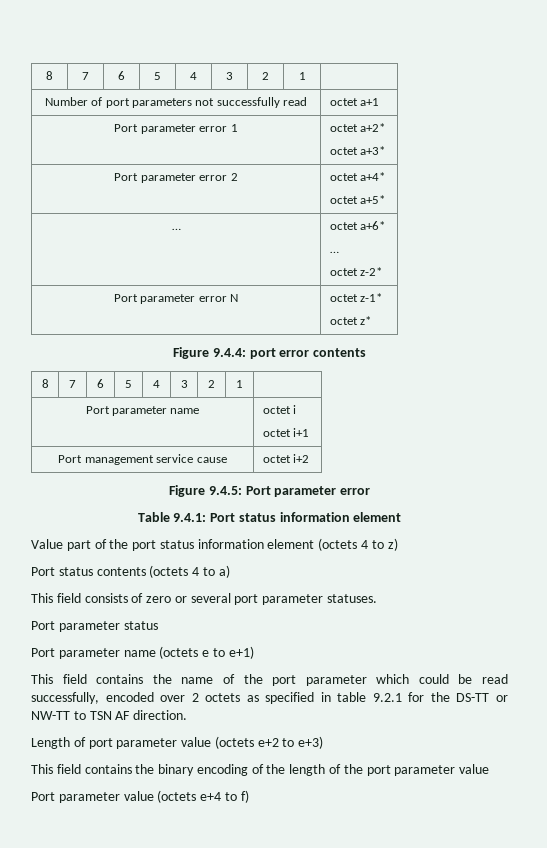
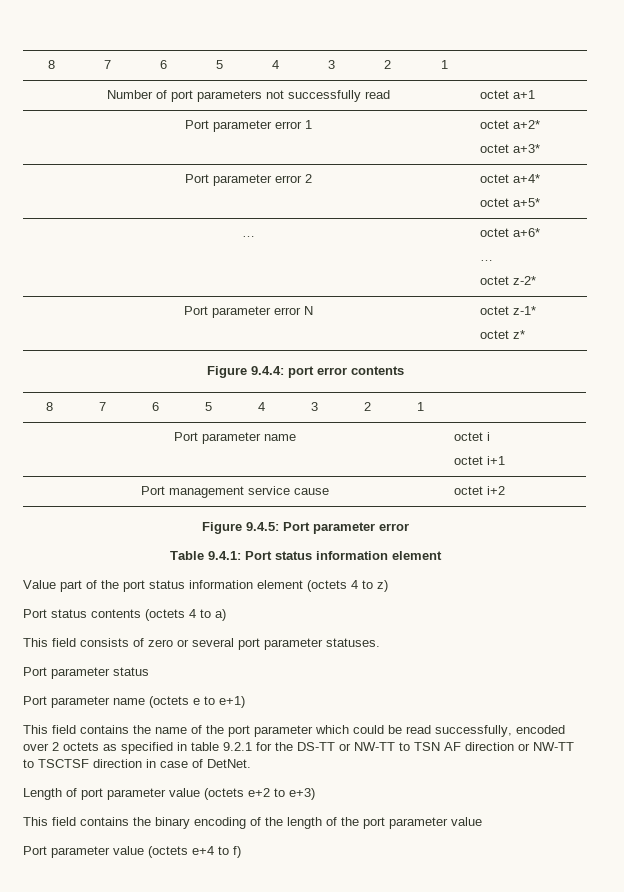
[133,710,188,720] direction. -> [465,742,574,751] [23,759,251,768] direction or NW-TT to TSCTSF direction in case of DetNet.

